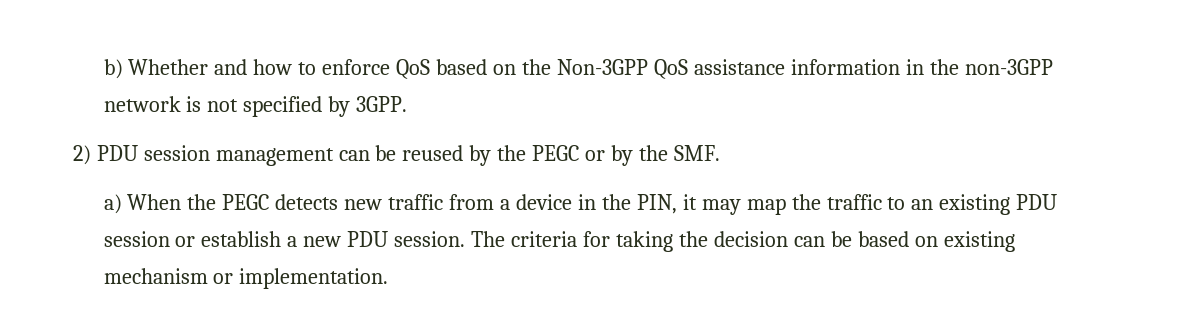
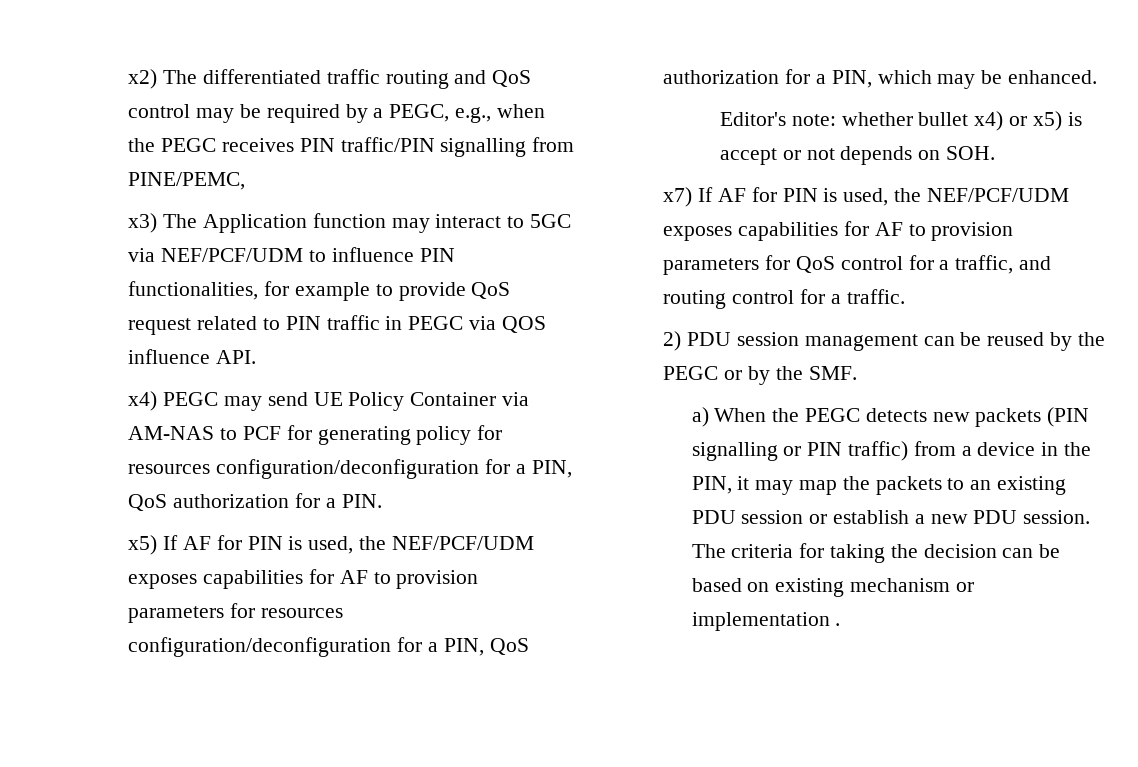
[103,59,1053,79] [103,96,408,117] b) Whether and how to enforce QoS based on the Non-3GPP QoS assistance information in the non-3GPP network is not specified by 3GPP. -> [128,69,532,89] [128,104,545,123] [128,137,575,157] [128,172,246,190] [128,213,571,233] [128,247,455,262] [128,281,511,301] [128,315,546,335] [128,349,257,364] [128,391,529,411] [128,425,503,445] [128,459,572,479] [128,493,382,511] [128,535,534,555] [128,569,479,589] [128,603,343,623] [128,637,529,657] [663,69,1097,89] [719,111,1082,131] [719,146,996,165] [663,187,1069,207] [663,221,1014,241] [663,255,1051,275] [663,289,905,309] x2) The differentiated traffic routing and QoS control may be required by a PEGC, e.g., when the PEGC receives PIN traffic/PIN signalling from PINE/PEMC, // x3) The Application function may interact to 5GC via NEF/PCF/UDM to influence PIN functionalities, for example to provide QoS request related to PIN traffic in PEGC via QOS influence API. // x4) PEGC may send UE Policy Container via AM-NAS to PCF for generating policy for resources configuration/deconfiguration for a PIN, QoS authorization for a PIN. // x5) If AF for PIN is used, the NEF/PCF/UDM exposes capabilities for AF to provision parameters for resources configuration/deconfiguration for a PIN, QoS authorization for a PIN, which may be enhanced. // Editor's note: whether bullet x4) or x5) is accept or not depends on SOH. // x7) If AF for PIN is used, the NEF/PCF/UDM exposes capabilities for AF to provision parameters for QoS control for a traffic, and routing control for a traffic.
[388,194,444,210] traffic -> [975,407,1090,427] [691,441,909,461] packets (PIN signalling or PIN traffic)
[826,194,882,210] traffic -> [875,476,942,495] packets
[239,268,389,289] implementation. -> [691,612,841,631] implementation .

